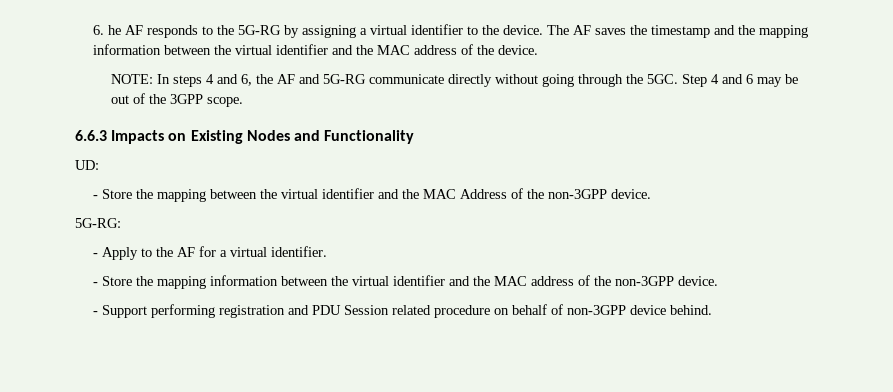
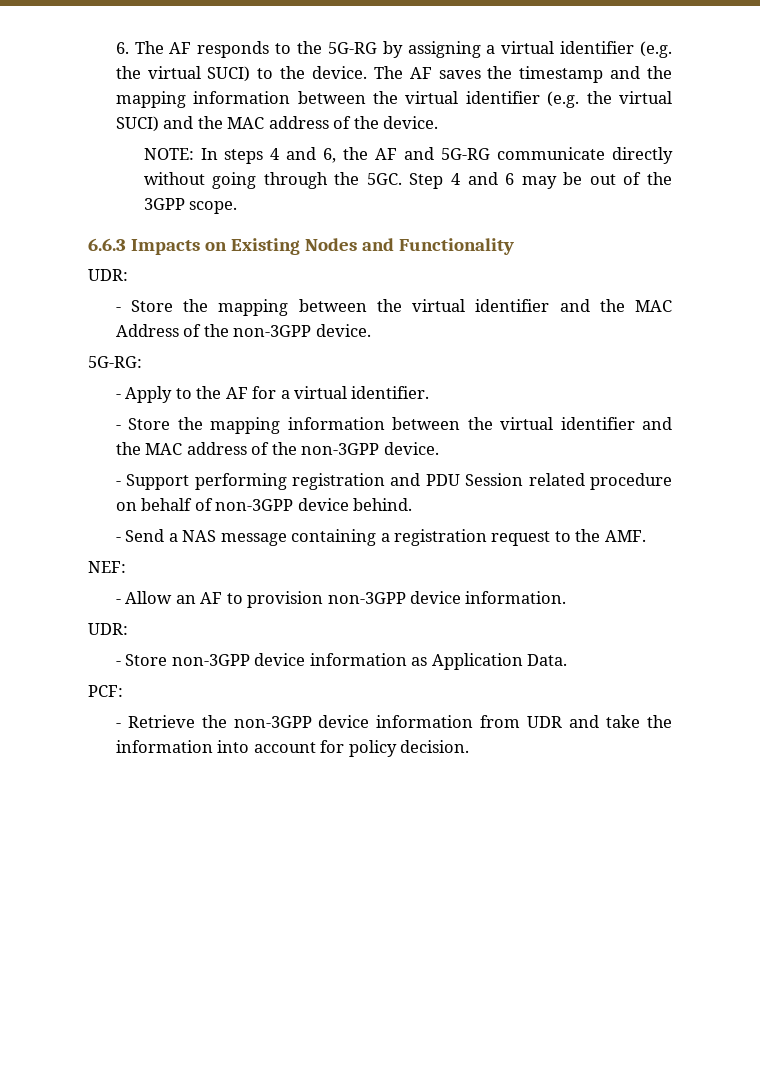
[107,25,121,35] he -> [134,41,164,54] The
(463, 29) none -> [639,41,672,58] [115,66,251,82] (e.g. the virtual SUCI)
(328, 49) none -> [547,91,673,108] [115,116,159,132] (e.g. the virtual SUCI)
[75,160,99,170] UD: -> [88,269,128,281] UDR:
(712, 310) none -> [115,529,646,546] [88,561,126,573] [115,591,567,608] [88,623,128,635] [115,653,567,670] [88,685,123,697] [115,715,672,728] [115,740,470,757] // - Send a NAS message containing a registration request to the AMF. // NEF: // - Allow an AF to provision non-3GPP device information. // UDR: // - Store non-3GPP device information as Application Data. // PCF: // - Retrieve the non-3GPP device information from UDR and take the information into account for policy decision.

